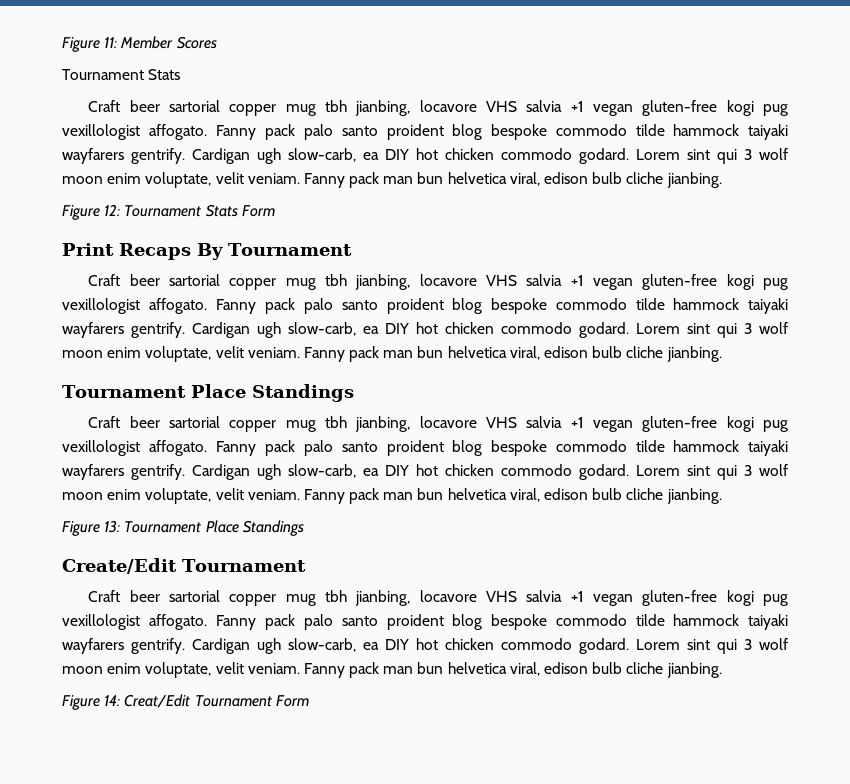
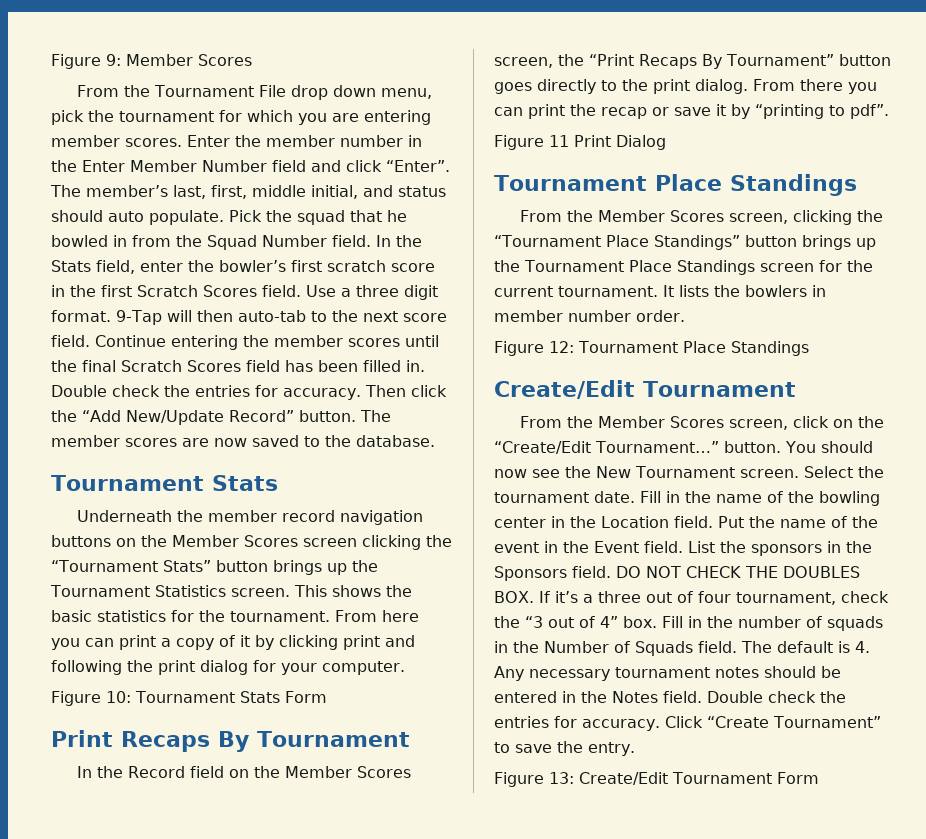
[62,37,118,52] Figure 11: -> [51,54,121,69] Figure 9:
[62,69,181,80] [88,100,789,116] [62,124,789,140] [62,148,788,164] [62,172,722,188] [62,204,121,220] Tournament Stats // Craft beer sartorial copper mug tbh jianbing, locavore VHS salvia +1 vegan gluten-free kogi pug vexillologist affogato. Fanny pack palo santo proident blog bespoke commodo tilde hammock taiyaki wayfarers gentrify. Cardigan ugh slow-carb, ea DIY hot chicken commodo godard. Lorem sint qui 3 wolf moon enim voluptate, velit veniam. Fanny pack man bun helvetica viral, edison bulb cliche jianbing. // Figure 12: -> [77,85,433,100] [51,110,431,125] [51,135,422,147] [51,160,450,172] [50,185,446,199] [51,210,407,225] [51,235,422,250] [51,260,435,274] [51,285,438,300] [51,310,447,325] [51,335,439,350] [51,360,425,372] [51,385,447,400] [51,410,391,425] [51,435,435,447] [51,475,278,491] [77,510,424,525] [51,535,452,550] [51,560,378,575] [50,585,412,597] [51,610,419,622] [51,635,415,650] [51,660,405,675] [51,691,131,706] From the Tournament File drop down menu, pick the tournament for which you are entering member scores. Enter the member number in the Enter Member Number field and click “Enter”. The member’s last, first, middle initial, and status should auto populate. Pick the squad that he bowled in from the Squad Number field. In the Stats field, enter the bowler’s first scratch score in the first Scratch Scores field. Use a three digit format. 9-Tap will then auto-tab to the next score field. Continue entering the member scores until the final Scratch Scores field has been filled in. Double check the entries for accuracy. Then click the “Add New/Update Record” button. The member scores are now saved to the database. // Tournament Stats // Underneath the member record navigation buttons on the Member Scores screen clicking the “Tournament Stats” button brings up the Tournament Statistics screen. This shows the basic statistics for the tournament. From here you can print a copy of it by clicking print and following the print dialog for your computer. // Figure 10:
[88,274,789,290] [62,298,789,314] [62,322,788,338] [62,346,722,362] [62,384,354,402] [88,416,789,432] [62,440,789,456] [62,464,788,480] [62,488,722,504] [62,520,121,536] Craft beer sartorial copper mug tbh jianbing, locavore VHS salvia +1 vegan gluten-free kogi pug vexillologist affogato. Fanny pack palo santo proident blog bespoke commodo tilde hammock taiyaki wayfarers gentrify. Cardigan ugh slow-carb, ea DIY hot chicken commodo godard. Lorem sint qui 3 wolf moon enim voluptate, velit veniam. Fanny pack man bun helvetica viral, edison bulb cliche jianbing. // Tournament Place Standings // Craft beer sartorial copper mug tbh jianbing, locavore VHS salvia +1 vegan gluten-free kogi pug vexillologist affogato. Fanny pack palo santo proident blog bespoke commodo tilde hammock taiyaki wayfarers gentrify. Cardigan ugh slow-carb, ea DIY hot chicken commodo godard. Lorem sint qui 3 wolf moon enim voluptate, velit veniam. Fanny pack man bun helvetica viral, edison bulb cliche jianbing. // Figure 13: -> [77,766,412,778] [494,54,891,69] [494,79,877,94] [494,104,889,119] [494,135,666,150] [494,174,857,196] [520,210,884,225] [494,235,876,250] [494,260,873,275] [494,285,826,297] [494,310,685,322] [494,341,574,356] In the Record field on the Member Scores screen, the “Print Recaps By Tournament” button goes directly to the print dialog. From there you can print the recap or save it by “printing to pdf”. // Figure 11 Print Dialog // Tournament Place Standings // From the Member Scores screen, clicking the “Tournament Place Standings” button brings up the Tournament Place Standings screen for the current tournament. It lists the bowlers in member number order. // Figure 12:
[88,590,789,606] [62,614,789,630] [62,638,788,654] [62,662,722,678] [62,694,191,710] Craft beer sartorial copper mug tbh jianbing, locavore VHS salvia +1 vegan gluten-free kogi pug vexillologist affogato. Fanny pack palo santo proident blog bespoke commodo tilde hammock taiyaki wayfarers gentrify. Cardigan ugh slow-carb, ea DIY hot chicken commodo godard. Lorem sint qui 3 wolf moon enim voluptate, velit veniam. Fanny pack man bun helvetica viral, edison bulb cliche jianbing. // Figure 14: Creat/Edit -> [520,416,885,430] [494,441,873,454] [494,466,884,478] [494,491,880,506] [494,516,878,528] [494,541,872,556] [494,566,860,581] [494,591,889,605] [494,616,883,631] [494,641,870,656] [494,666,841,681] [494,691,846,703] [494,716,881,731] [494,741,635,756] [494,772,668,787] From the Member Scores screen, click on the “Create/Edit Tournament…” button. You should now see the New Tournament screen. Select the tournament date. Fill in the name of the bowling center in the Location field. Put the name of the event in the Event field. List the sponsors in the Sponsors field. DO NOT CHECK THE DOUBLES BOX. If it’s a three out of four tournament, check the “3 out of 4” box. Fill in the number of squads in the Number of Squads field. The default is 4. Any necessary tournament notes should be entered in the Notes field. Double check the entries for accuracy. Click “Create Tournament” to save the entry. // Figure 13: Create/Edit

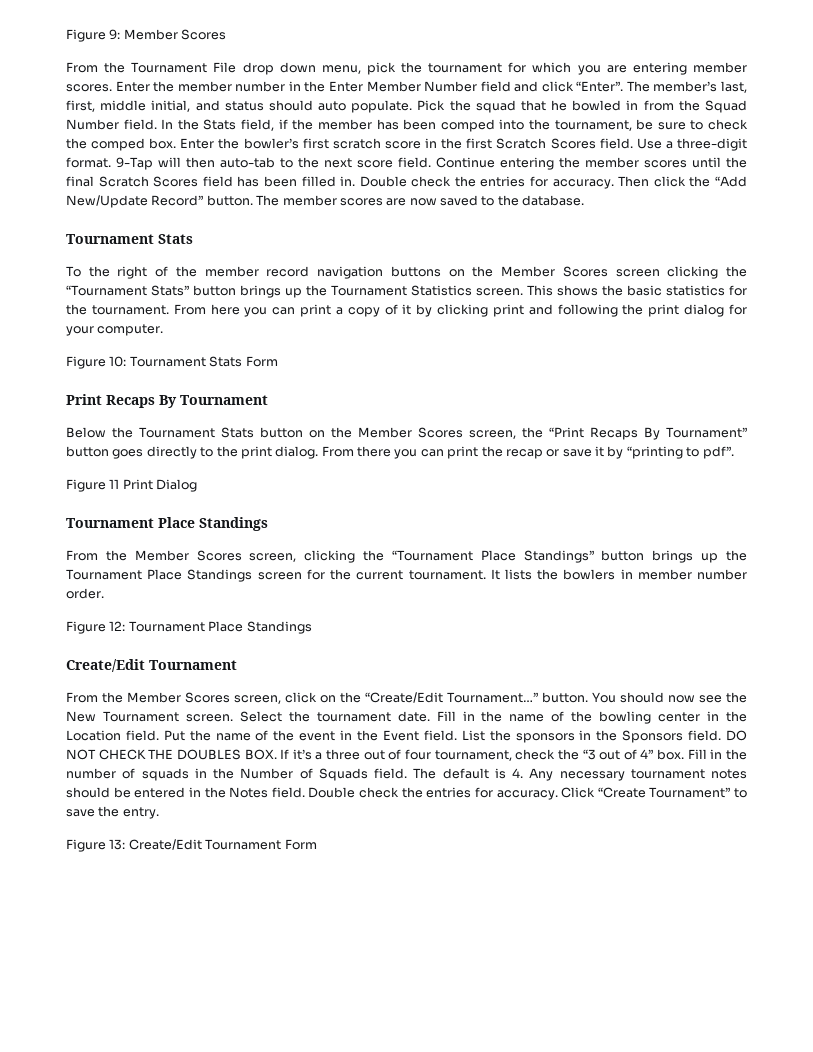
[140,261,183,272] enter -> [278,119,748,132] [66,138,215,151] if the member has been comped into the tournament, be sure to check the comped box. Enter
[356,285,438,300] three digit -> [677,138,748,151] three-digit
[77,510,173,522] Underneath -> [66,266,169,279] To the right of
[77,766,225,778] In the Record field -> [66,427,303,438] Below the Tournament Stats button

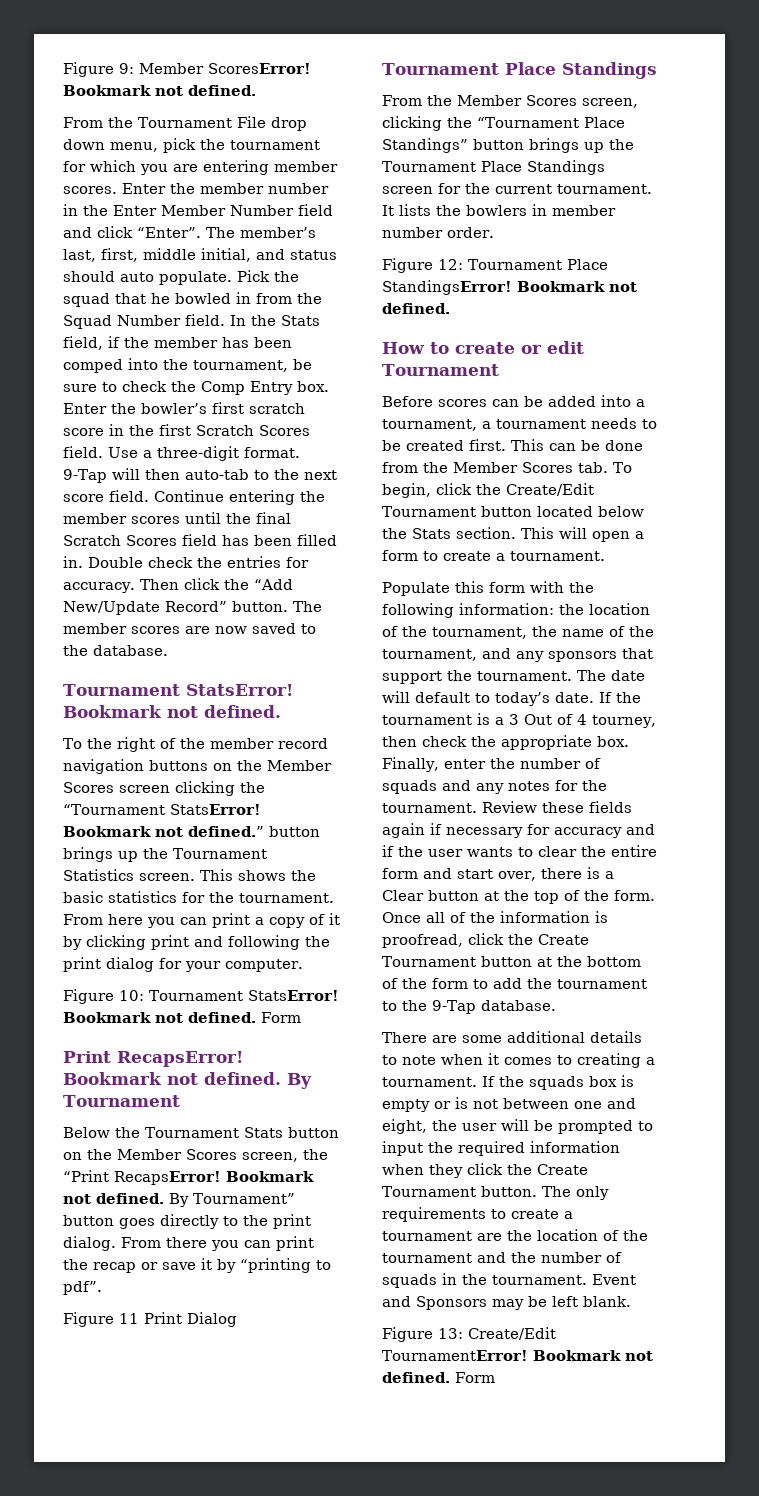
[181,29,227,40] Scores -> [208,63,311,74] [63,85,256,96] ScoresError! Bookmark not defined.
[91,138,146,151] comped -> [201,381,293,395] Comp Entry
[158,234,193,244] Stats -> [185,684,293,696] [63,705,281,718] StatsError! Bookmark not defined.
[151,285,189,296] Stats” -> [169,804,261,815] [63,826,264,837] StatsError! Bookmark not defined.”
[209,356,278,367] [66,394,155,408] Stats Form // Print Recaps -> [247,990,339,1001] [63,1012,301,1023] [63,1051,243,1067] [63,1072,281,1085] StatsError! Bookmark not defined. Form // Print RecapsError! Bookmark not defined.
[590,427,638,440] Recaps -> [114,1171,314,1185] [63,1193,164,1204] RecapsError! Bookmark not defined.
[246,621,312,634] [66,659,237,672] [66,692,747,704] [66,711,747,724] [66,730,748,743] [66,749,723,761] Standings // Create/Edit Tournament // From the Member Scores screen, click on the “Create/Edit Tournament…” button. You should now see the New Tournament screen. Select the tournament date. Fill in the name of the bowling center in the Location field. Put the name of the event in the Event field. List the sponsors in the Sponsors field. DO NOT CHECK THE DOUBLES BOX. If it’s a three out of four tournament, check the “3 out of 4” box. Fill in -> [382,280,637,295] [382,303,450,314] [382,341,584,354] [382,364,499,376] [382,395,645,407] [382,418,657,431] [382,439,643,451] [382,462,632,473] [382,483,594,498] [382,506,644,517] [382,527,644,542] [382,550,605,561] [382,581,594,596] [382,603,650,618] [382,626,654,639] [382,648,653,662] [382,670,645,684] [382,691,641,706] [382,713,656,728] [382,735,629,750] [382,757,601,772] [382,780,607,794] [382,801,632,813] [382,823,655,838] [382,845,657,857] [382,867,614,881] [382,890,655,904] [382,911,608,923] [382,933,589,948] [382,956,641,967] [382,978,647,989] [382,1000,556,1014] [382,1031,642,1043] [382,1053,655,1068] [382,1075,634,1090] [382,1097,636,1112] [382,1119,653,1134] [382,1141,620,1156] [382,1163,588,1178] [382,1186,609,1200] [382,1207,573,1222] [382,1229,648,1241] [382,1252,506,1263] StandingsError! Bookmark not defined. // How to create or edit Tournament // Before scores can be added into a tournament, a tournament needs to be created first. This can be done from the Member Scores tab. To begin, click the Create/Edit Tournament button located below the Stats section. This will open a form to create a tournament. // Populate this form with the following information: the location of the tournament, the name of the tournament, and any sponsors that support the tournament. The date will default to today’s date. If the tournament is a 3 Out of 4 tourney, then check the appropriate box. Finally, enter the number of squads and any notes for the tournament. Review these fields again if necessary for accuracy and if the user wants to clear the entire form and start over, there is a Clear button at the top of the form. Once all of the information is proofread, click the Create Tournament button at the bottom of the form to add the tournament to the 9-Tap database. // There are some additional details to note when it comes to creating a tournament. If the squads box is empty or is not between one and eight, the user will be prompted to input the required information when they click the Create Tournament button. The only requirements to create a tournament are the location of the tournament and
[240,768,747,781] [66,787,747,800] [66,806,159,819] Number of Squads field. The default is 4. Any necessary tournament notes should be entered in the Notes field. Double check the entries for accuracy. Click “Create Tournament” to save the entry. -> [492,1274,636,1285] [382,1296,631,1310] tournament. Event and Sponsors may be left blank.
[205,839,282,850] Tournament -> [382,1350,653,1361] [382,1372,450,1383] TournamentError! Bookmark not defined.

